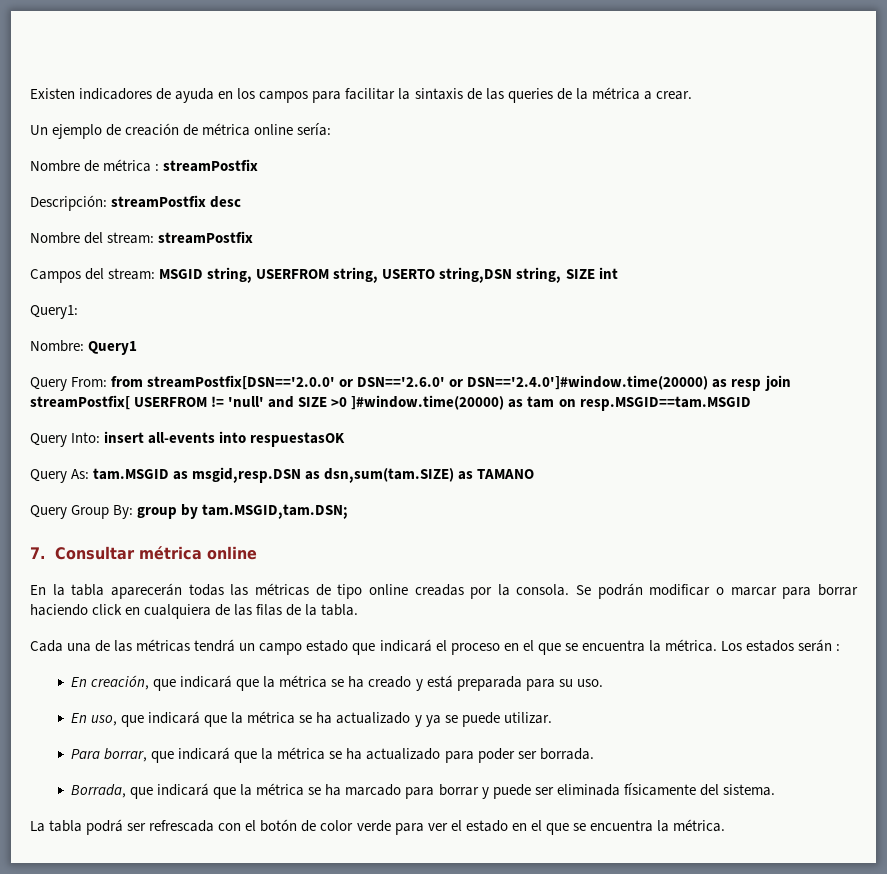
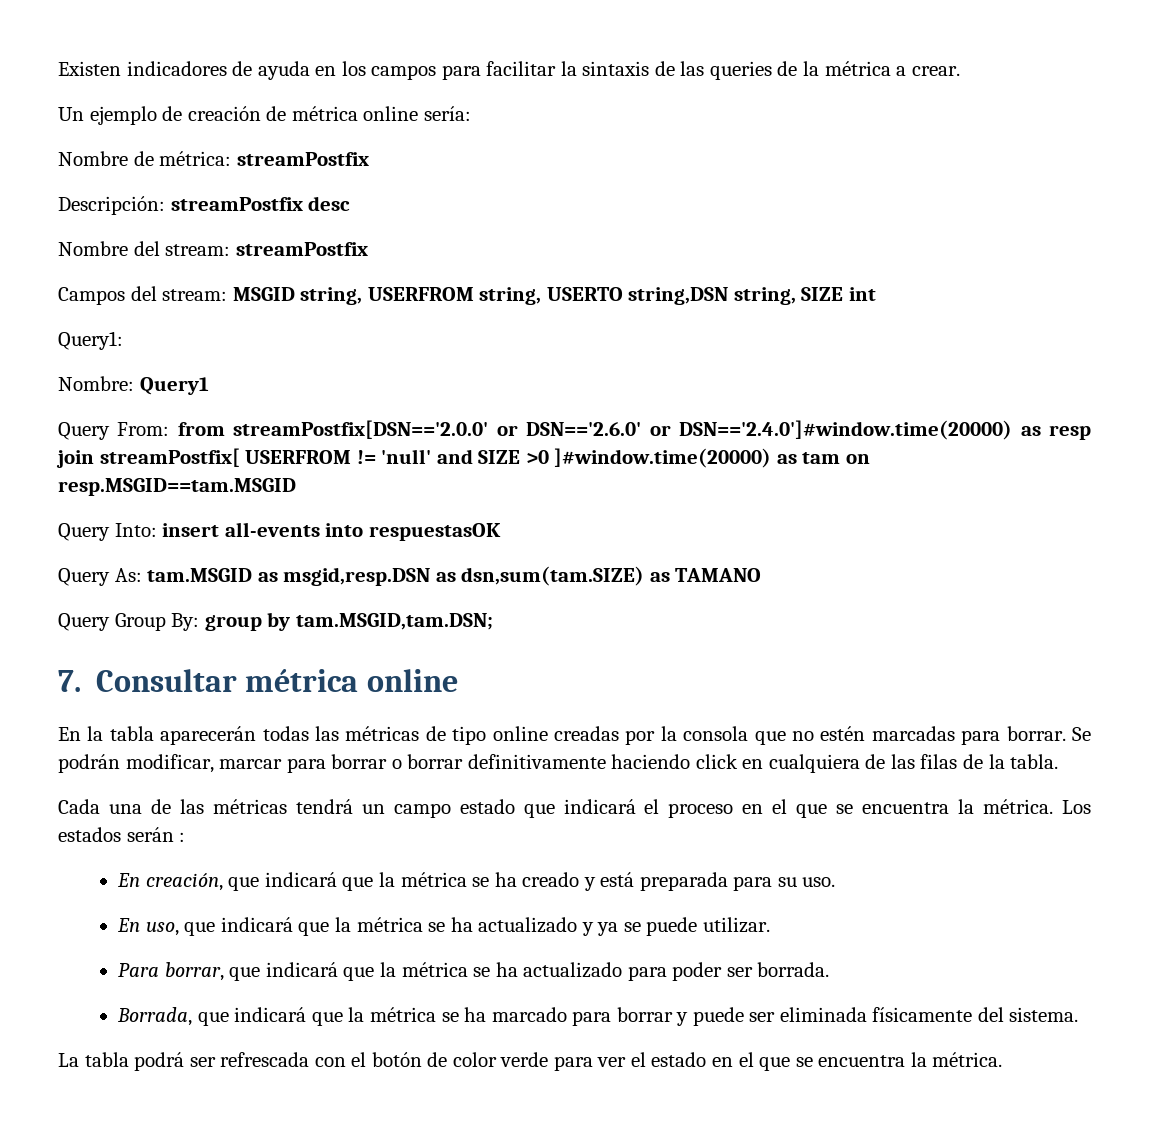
[103,159,160,172] métrica : -> [159,151,232,166] métrica:
[516,583,858,599] consola. Se podrán modificar o marcar para borrar -> [683,726,1091,745] [58,754,606,773] consola que no estén marcadas para borrar. Se podrán modificar, marcar para borrar o borrar definitivamente

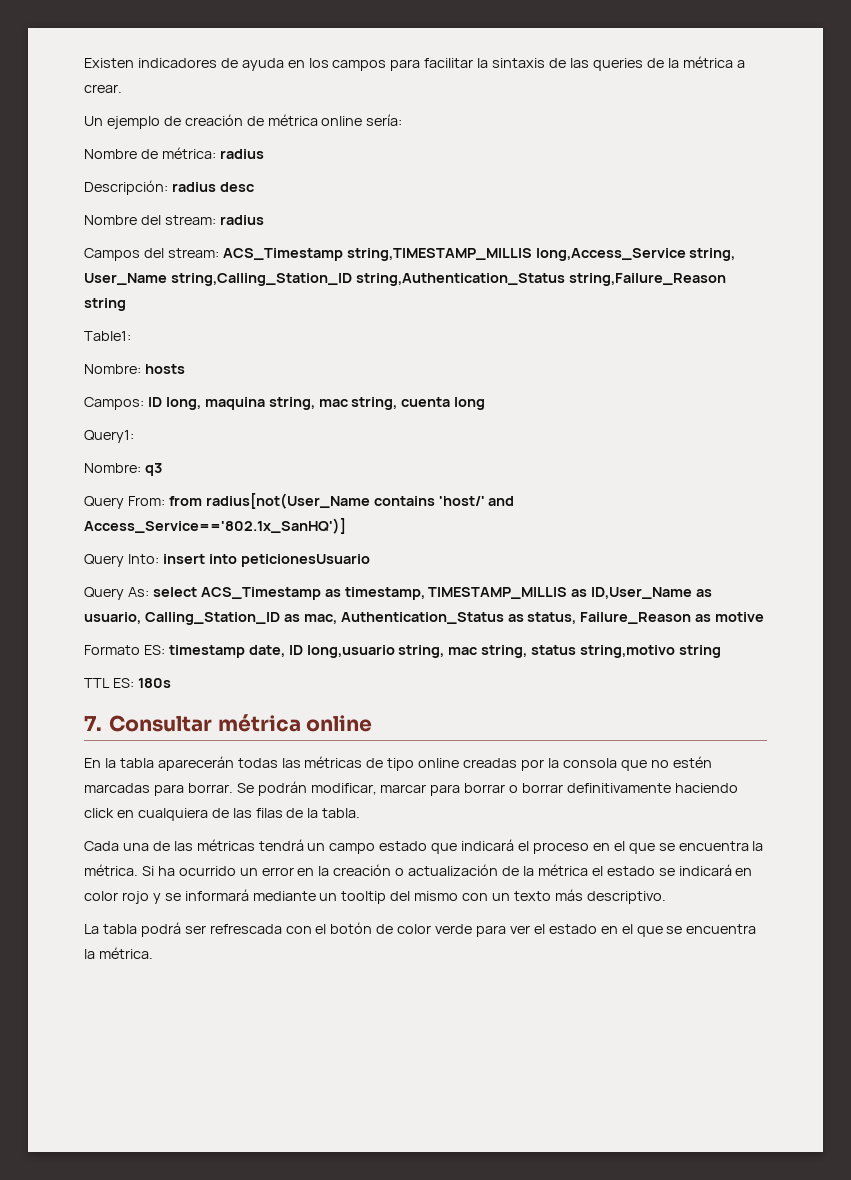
[236,152,369,166] streamPostfix -> [219,149,264,159] radius
[170,197,303,211] streamPostfix -> [171,182,216,192] radius
[235,242,368,256] streamPostfix -> [219,215,264,225] radius
[232,287,876,305] MSGID string, USERFROM string, USERTO string,DSN string, SIZE int -> [222,248,736,261] [84,273,726,286] [84,298,126,311] [84,331,131,341] [84,364,185,374] [84,397,486,410] ACS_Timestamp string,TIMESTAMP_MILLIS long,Access_Service string, User_Name string,Calling_Station_ID string,Authentication_Status string,Failure_Reason string // Table1: // Nombre: hosts // Campos: ID long, maquina string, mac string, cuenta long
[139,377,209,395] Query1 -> [144,463,162,476] q3
[233,420,1091,440] [56,448,870,468] [58,478,296,496] streamPostfix[DSN=='2.0.0' or DSN=='2.6.0' or DSN=='2.4.0']#window.time(20000) as resp join streamPostfix[ USERFROM != 'null' and SIZE >0 ]#window.time(20000) as tam on resp.MSGID==tam.MSGID -> [205,493,515,509] [84,518,346,534] radius[not(User_Name contains 'host/' and Access_Service=='802.1x_SanHQ')]
[224,522,501,541] all-events into respuestasOK -> [208,554,370,567] into peticionesUsuario
[147,566,762,586] [58,612,493,631] tam.MSGID as msgid,resp.DSN as dsn,sum(tam.SIZE) as TAMANO // Query Group By: group by tam.MSGID,tam.DSN; -> [152,587,713,600] [84,612,765,625] [84,645,722,658] [84,678,171,688] select ACS_Timestamp as timestamp, TIMESTAMP_MILLIS as ID,User_Name as usuario, Calling_Station_ID as mac, Authentication_Status as status, Failure_Reason as motive // Formato ES: timestamp date, ID long,usuario string, mac string, status string,motivo string // TTL ES: 180s
[1062,800,1092,814] [58,827,186,842] [117,872,836,891] [117,917,770,936] [118,962,830,981] [117,1007,1079,1026] Los estados serán : // En creación, que indicará que la métrica se ha creado y está preparada para su uso. // En uso, que indicará que la métrica se ha actualizado y ya se puede utilizar. // Para borrar, que indicará que la métrica se ha actualizado para poder ser borrada. // Borrada, que indicará que la métrica se ha marcado para borrar y puede ser eliminada físicamente del sistema. -> [141,864,753,876] [84,889,666,904] Si ha ocurrido un error en la creación o actualización de la métrica el estado se indicará en color rojo y se informará mediante un tooltip del mismo con un texto más descriptivo.

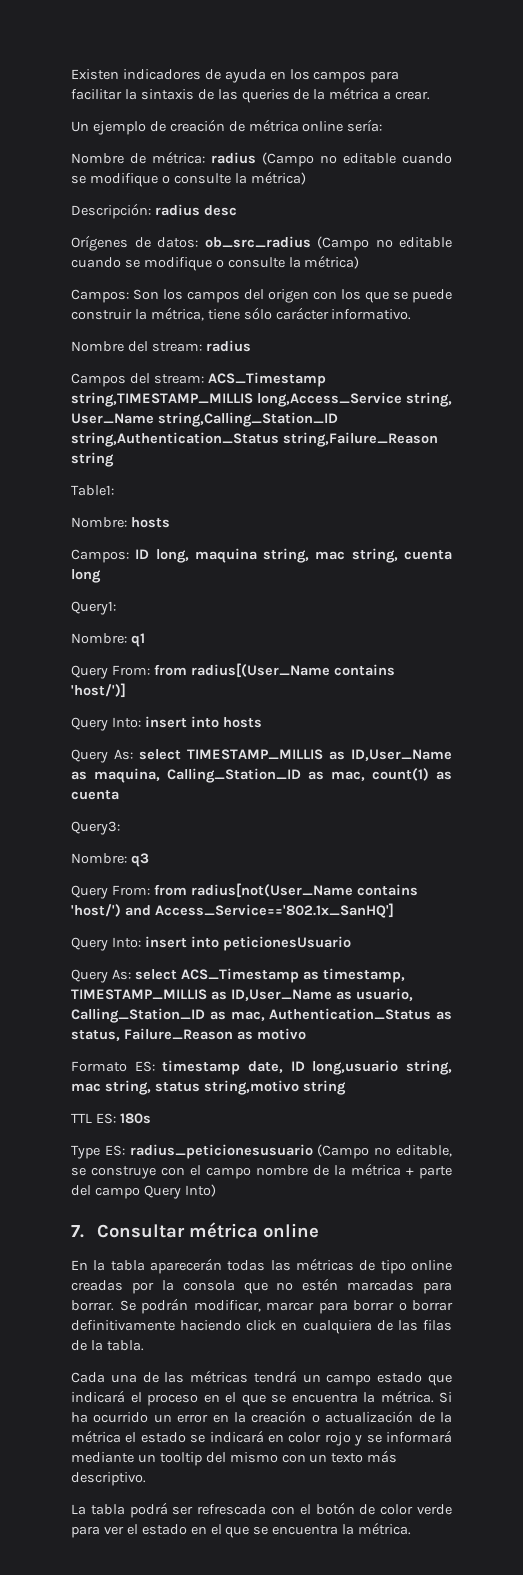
[84,180,254,195] // Descripción: radius desc -> [262,152,452,167] [71,171,306,187] [71,203,237,219] [71,235,452,251] [71,255,360,271] [71,289,452,303] [71,307,412,321] (Campo no editable cuando se modifique o consulte la métrica) // Descripción: radius desc // Orígenes de datos: ob_src_radius (Campo no editable cuando se modifique o consulte la métrica) // Campos: Son los campos del origen con los que se puede construir la métrica, tiene sólo carácter informativo.
(134, 436) none -> [71,633,145,647] [71,663,395,679] [71,683,126,698] [71,716,262,731] [71,749,452,763] [71,768,452,783] [71,790,119,800] [71,821,120,835] // Nombre: q1 // Query From: from radius[(User_Name contains 'host/')] // Query Into: insert into hosts // Query As: select TIMESTAMP_MILLIS as ID,User_Name as maquina, Calling_Station_ID as mac, count(1) as cuenta // Query3:
[438,496,515,506] [84,518,346,534] 'host/' and Access_Service=='802.1x_SanHQ')] -> [71,903,394,918] 'host/') and Access_Service=='802.1x_SanHQ']
[715,612,765,622] motive -> [256,1028,306,1040] motivo
(171, 683) none -> [71,1144,453,1159] [71,1163,452,1179] [71,1184,216,1199] // Type ES: radius_peticionesusuario (Campo no editable, se construye con el campo nombre de la métrica + parte del campo Query Into)

